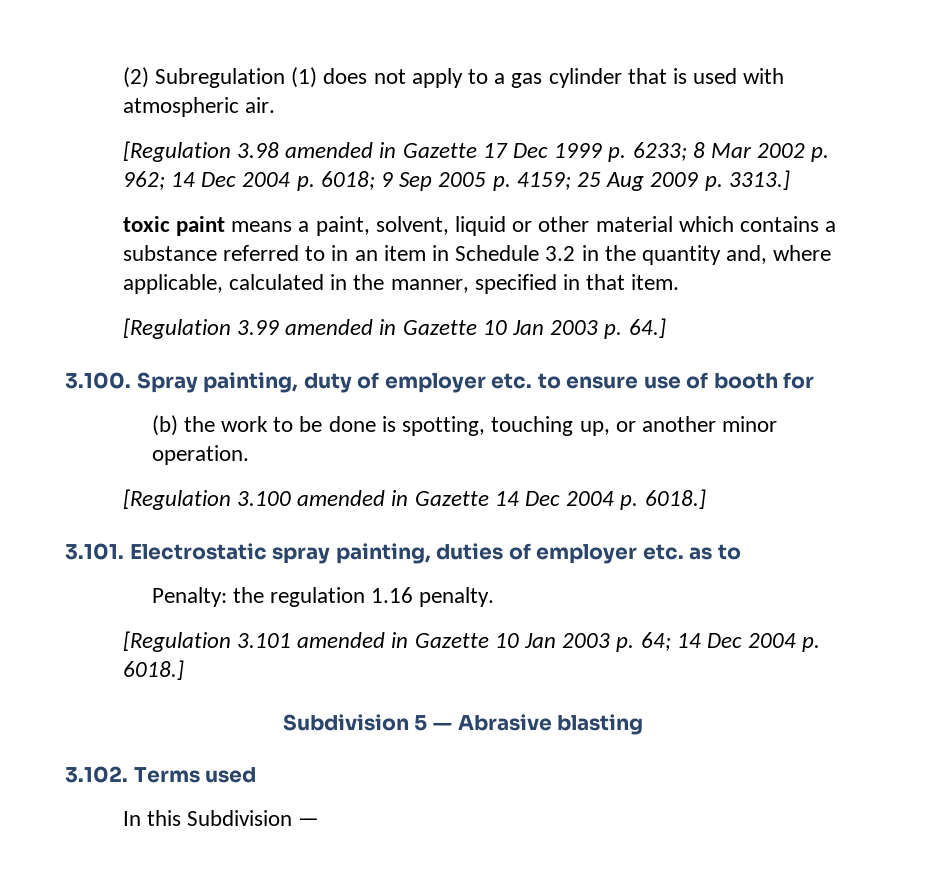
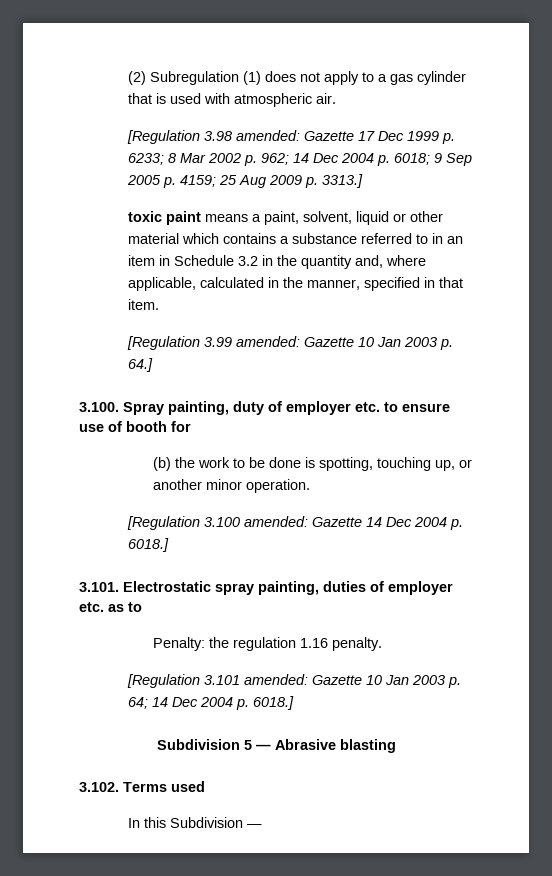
[285,142,397,158] amended in -> [236,130,301,141] amended:
[285,319,397,335] amended in -> [236,336,301,347] amended:
[297,490,409,506] amended in -> [244,516,309,527] amended:
[297,632,409,648] amended in -> [244,674,309,685] amended:

